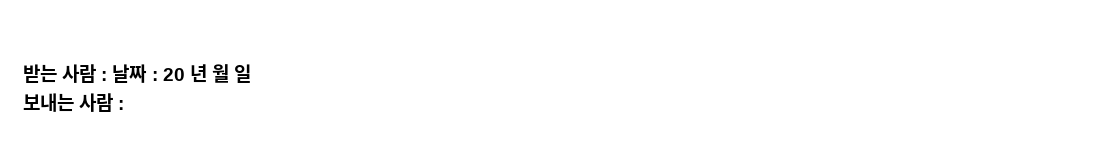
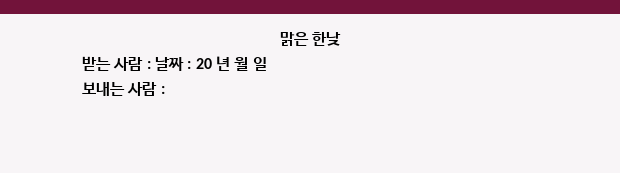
(23, 73) none -> [279,32,342,46] 맑은 한낮 //

